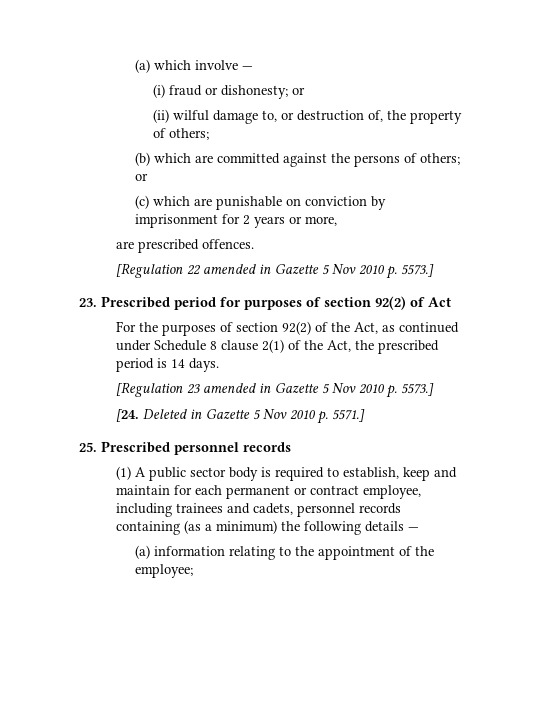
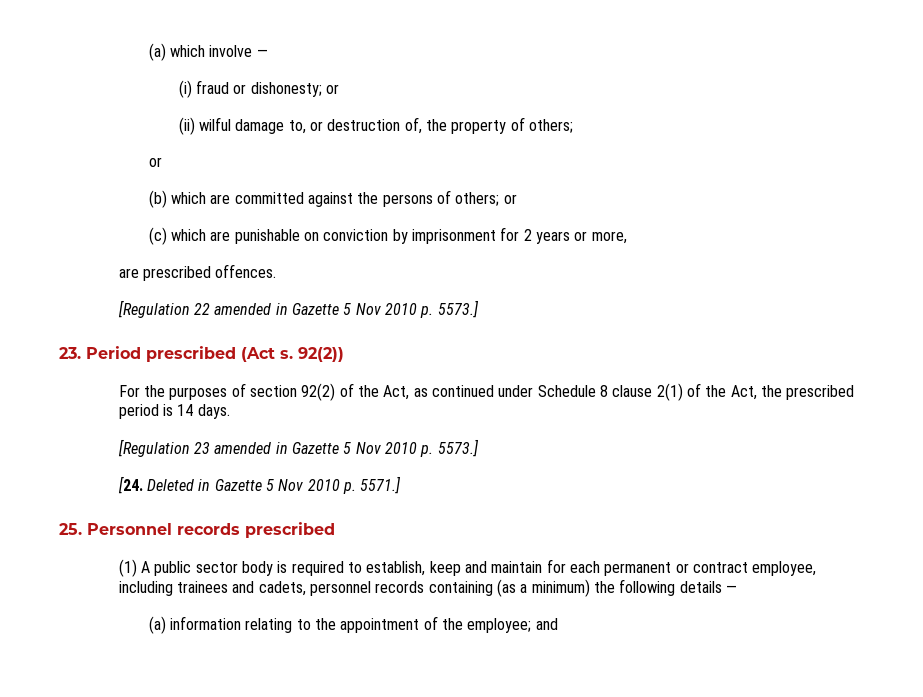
(210, 134) none -> [148,157,162,167] // or
[101,296,451,310] Prescribed period for purposes of section 92(2) of Act -> [86,346,344,362] Period prescribed (Act s. 92(2))
[101,441,291,455] Prescribed personnel records -> [87,522,335,538] Personnel records prescribed
(193, 571) none -> [535,618,558,630] and

